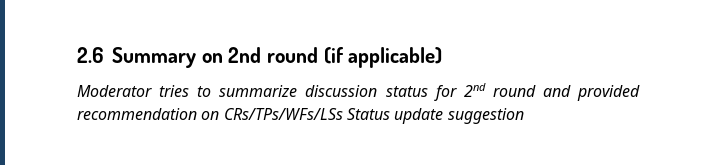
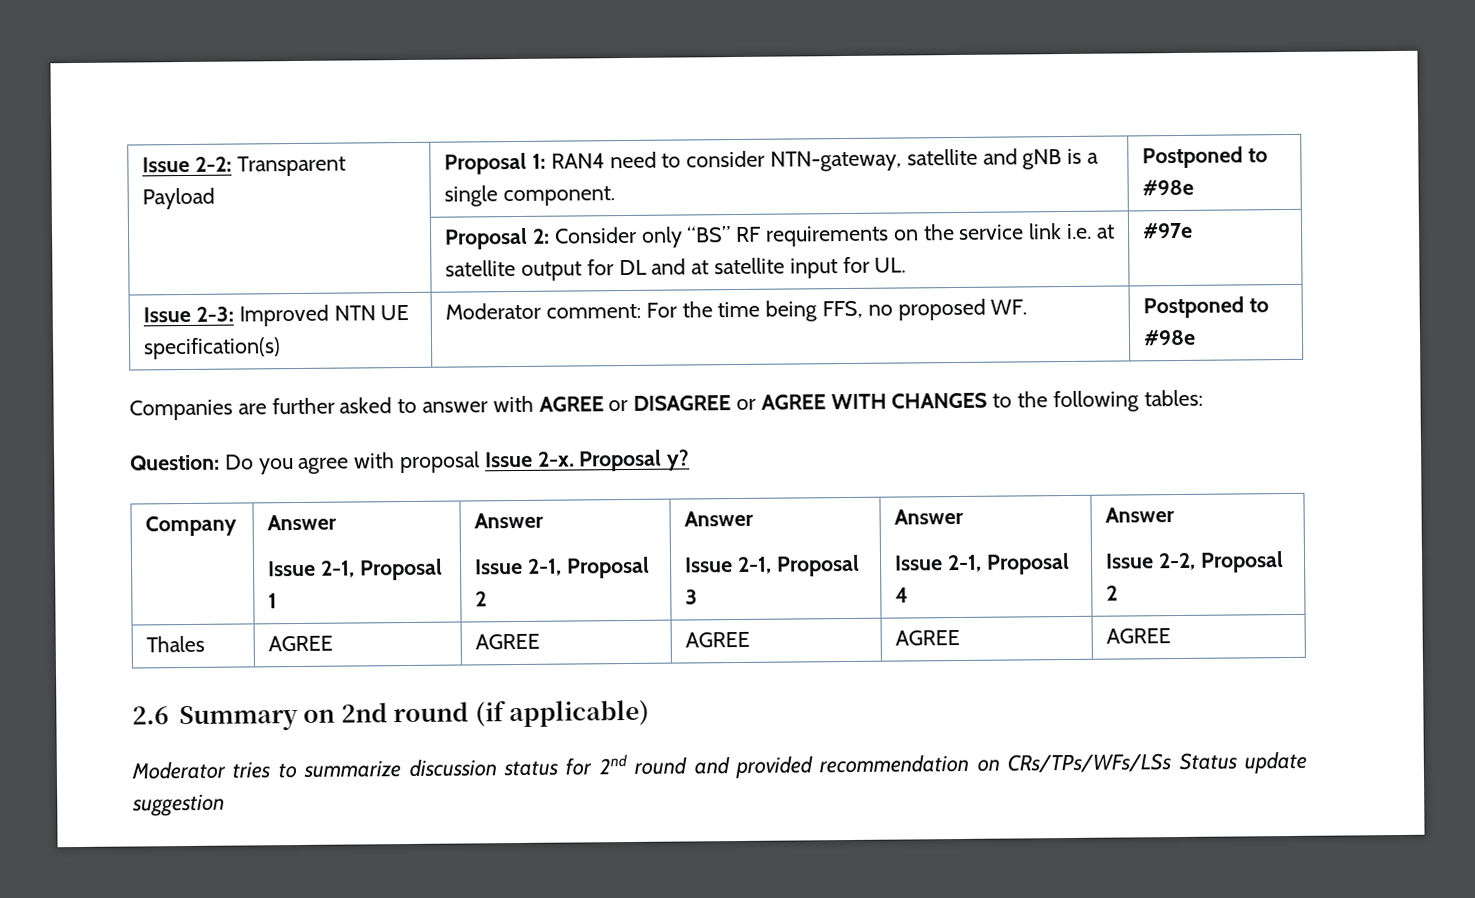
(77, 55) none -> [142,155,346,177] [142,187,216,210] [444,148,1099,175] [444,185,615,207] [1142,146,1268,169] [1142,179,1195,196] [444,223,1115,250] [445,256,907,281] [1142,222,1194,239] [143,304,410,327] [143,337,282,360] [445,298,1028,322] [1143,296,1269,319] [1143,329,1197,346] [129,389,1203,421] [130,449,691,475] [145,515,238,537] [267,514,338,531] [267,558,443,581] [268,593,278,609] [474,512,545,529] [474,556,650,579] [475,591,488,607] [684,510,755,527] [684,554,860,577] [685,589,699,605] [894,508,965,525] [894,552,1070,575] [895,587,909,603] [1105,507,1176,523] [1105,551,1284,573] [1106,585,1119,601] [146,635,206,653] [268,635,334,652] [475,633,541,650] [685,631,751,648] [895,629,961,646] [1106,628,1172,644] Issue 2-2: Transparent Payload | Proposal 1: RAN4 need to consider NTN-gateway, satellite and gNB is a single component. | Postponed to #98e // | Proposal 2: Consider only “BS” RF requirements on the service link i.e. at satellite output for DL and at satellite input for UL. | #97e // Issue 2-3: Improved NTN UE specification(s) | Moderator comment: For the time being FFS, no proposed WF. | Postponed to #98e // Companies are further asked to answer with AGREE or DISAGREE or AGREE WITH CHANGES to the following tables: // Question: Do you agree with proposal Issue 2-x. Proposal y? // Company | Answer // Issue 2-1, Proposal 1 | Answer // Issue 2-1, Proposal 2 | Answer // Issue 2-1, Proposal 3 | Answer // Issue 2-1, Proposal 4 | Answer // Issue 2-2, Proposal 2 // Thales | AGREE | AGREE | AGREE | AGREE | AGREE //

